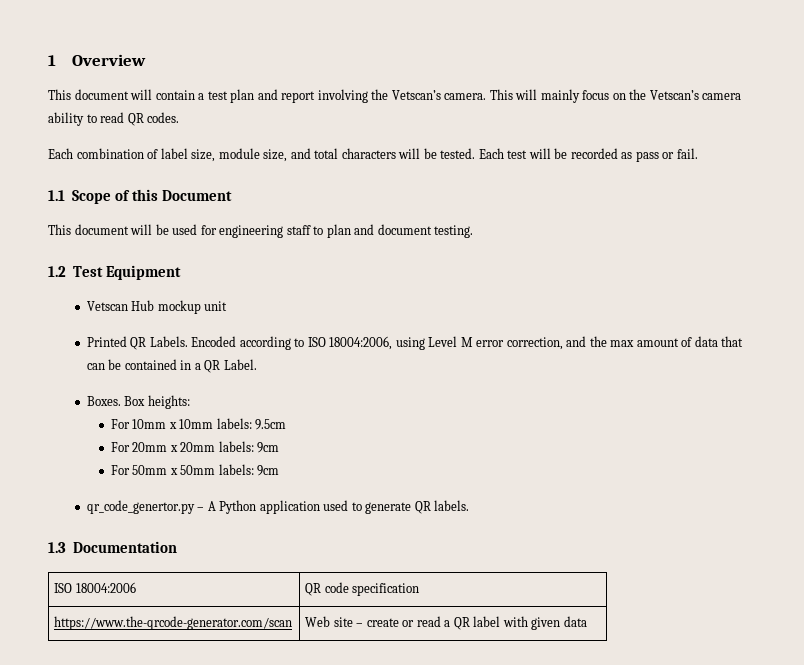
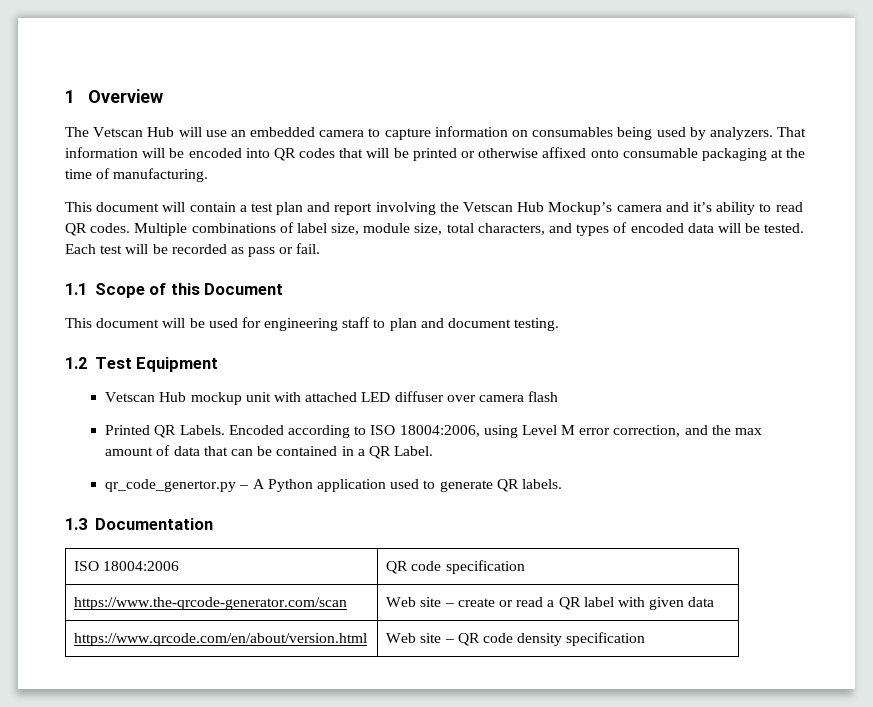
(147, 60) none -> [65,126,807,140] [65,147,806,161] [65,168,209,182] // The Vetscan Hub will use an embedded camera to capture information on consumables being used by analyzers. That information will be encoded into QR codes that will be printed or otherwise affixed onto consumable packaging at the time of manufacturing.
[391,89,742,103] Vetscan’s camera. This will mainly focus on the Vetscan’s camera -> [463,202,712,215] Vetscan Hub Mockup’s camera and it’s
[48,148,144,159] // Each combination -> [134,223,276,236] Multiple combinations
[290,148,396,159] and total characters -> [446,222,714,236] total characters, and types of encoded data
(228, 306) none -> [273,391,559,402] with attached LED diffuser over camera flash
[86,395,190,409] [110,418,287,430] [110,441,280,453] [110,464,280,476] // Boxes. Box heights: // For 10mm x 10mm labels: 9.5cm // For 20mm x 20mm labels: 9cm // For 50mm x 50mm labels: 9cm -> (434, 451) none
(587, 621) none -> [74,633,368,646] [386,632,646,646] // https://www.qrcode.com/en/about/version.html | Web site – QR code density specification

